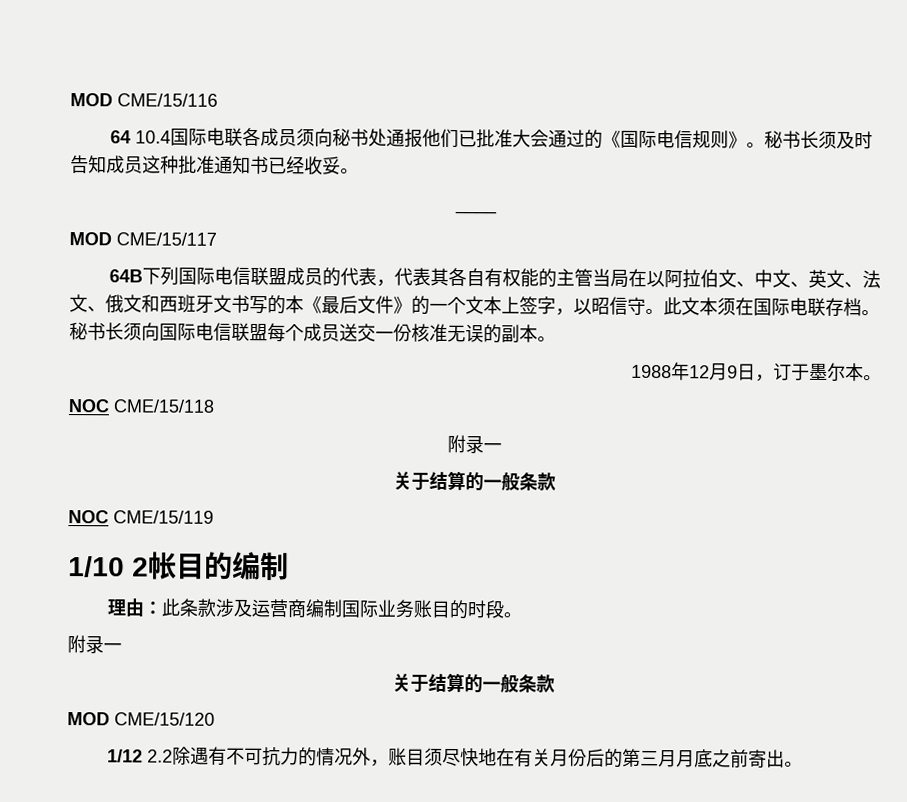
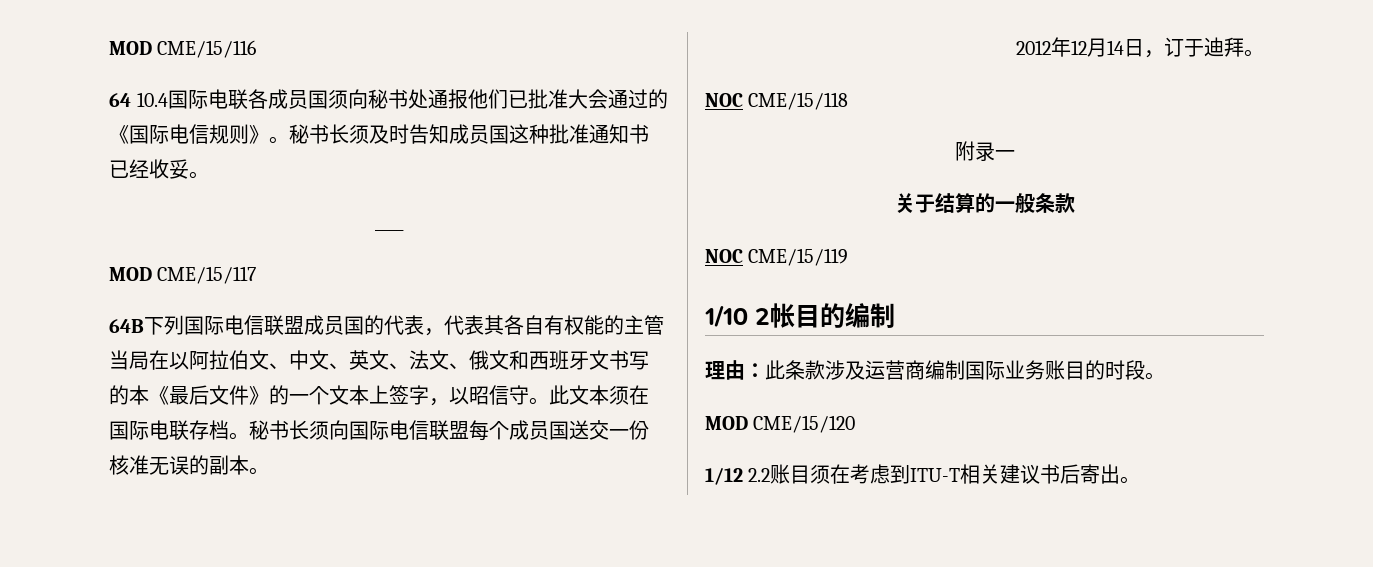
(297, 138) none -> [308,90,328,109] 国
(143, 165) none -> [489,125,509,144] 国
(323, 277) none -> [344,316,364,335] 国
(340, 333) none -> [549,421,569,440] 国
[631,364,672,379] 1988 -> [1016,40,1051,55] 2012
[727,365,738,379] 9 -> [1107,40,1124,55] 14
[809,362,864,382] 墨尔本 -> [1204,37,1244,57] 迪拜
[67,635,122,654] [392,672,555,694] [67,712,215,726] [106,746,749,768] 附录一 // 关于结算的一般条款 // MOD CME/15/120 // 1/12 2.2除遇有不可抗力的情况外，账目须尽快地在有关月份后的第三月月底之前 -> [705,415,856,433] [705,464,1081,485] MOD CME/15/120 // 1/12 2.2账目须在考虑到ITU-T相关建议书后

